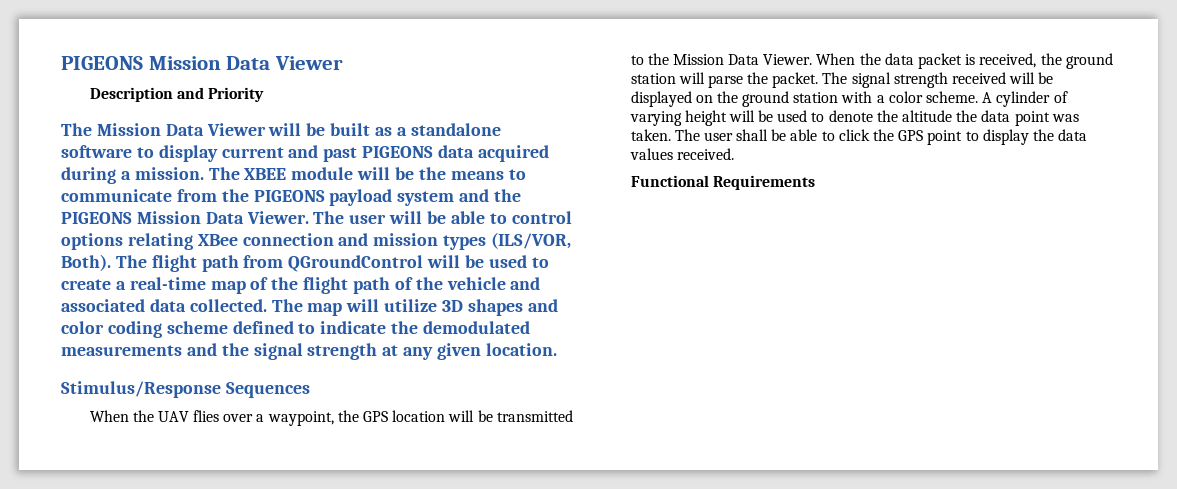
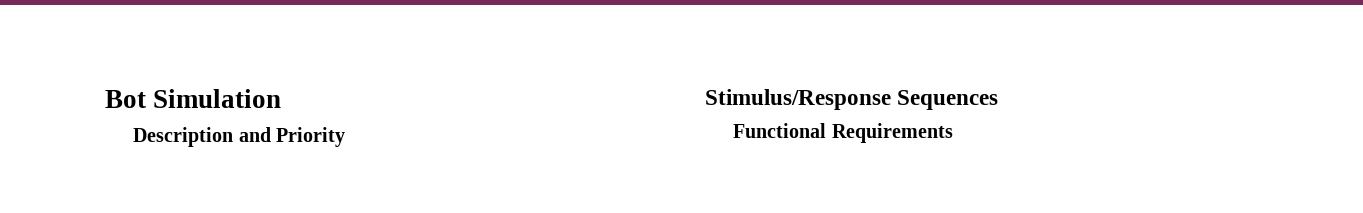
[61,56,344,70] PIGEONS Mission Data Viewer -> [105,89,282,108] Bot Simulation
[61,123,501,136] [61,145,549,162] [61,167,526,184] [61,189,522,206] [61,211,572,224] [61,232,572,250] [61,254,549,272] [61,277,541,294] [61,299,558,316] [61,321,531,338] [61,343,557,360] [61,381,310,398] [89,410,573,426] [630,53,1113,69] [630,72,1054,88] [630,91,1068,107] [629,110,1079,126] [630,129,1088,145] [629,148,734,160] The Mission Data Viewer will be built as a standalone software to display current and past PIGEONS data acquired during a mission. The XBEE module will be the means to communicate from the PIGEONS payload system and the PIGEONS Mission Data Viewer. The user will be able to control options relating XBee connection and mission types (ILS/VOR, Both). The flight path from QGroundControl will be used to create a real-time map of the flight path of the vehicle and associated data collected. The map will utilize 3D shapes and color coding scheme defined to indicate the demodulated measurements and the signal strength at any given location. // Stimulus/Response Sequences // When the UAV flies over a waypoint, the GPS location will be transmitted to the Mission Data Viewer. When the data packet is received, the ground station will parse the packet. The signal strength received will be displayed on the ground station with a color scheme. A cylinder of varying height will be used to denote the altitude the data point was taken. The user shall be able to click the GPS point to display the data values received. -> [705,89,999,110] Stimulus/Response Sequences

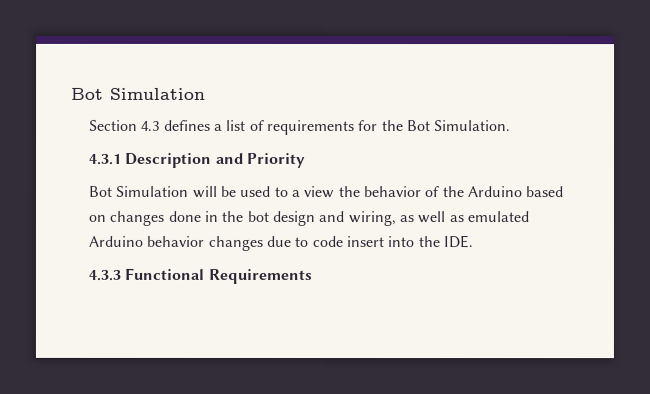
[133,127,346,147] [705,89,999,110] Description and Priority // Stimulus/Response Sequences // -> [89,119,512,136] [89,152,307,168] [89,185,565,199] [88,210,529,227] [88,235,474,251] [88,269,122,281] Section 4.3 defines a list of requirements for the Bot Simulation. // 4.3.1 Description and Priority // Bot Simulation will be used to a view the behavior of the Arduino based on changes done in the bot design and wiring, as well as emulated Arduino behavior changes due to code insert into the IDE. // 4.3.3

